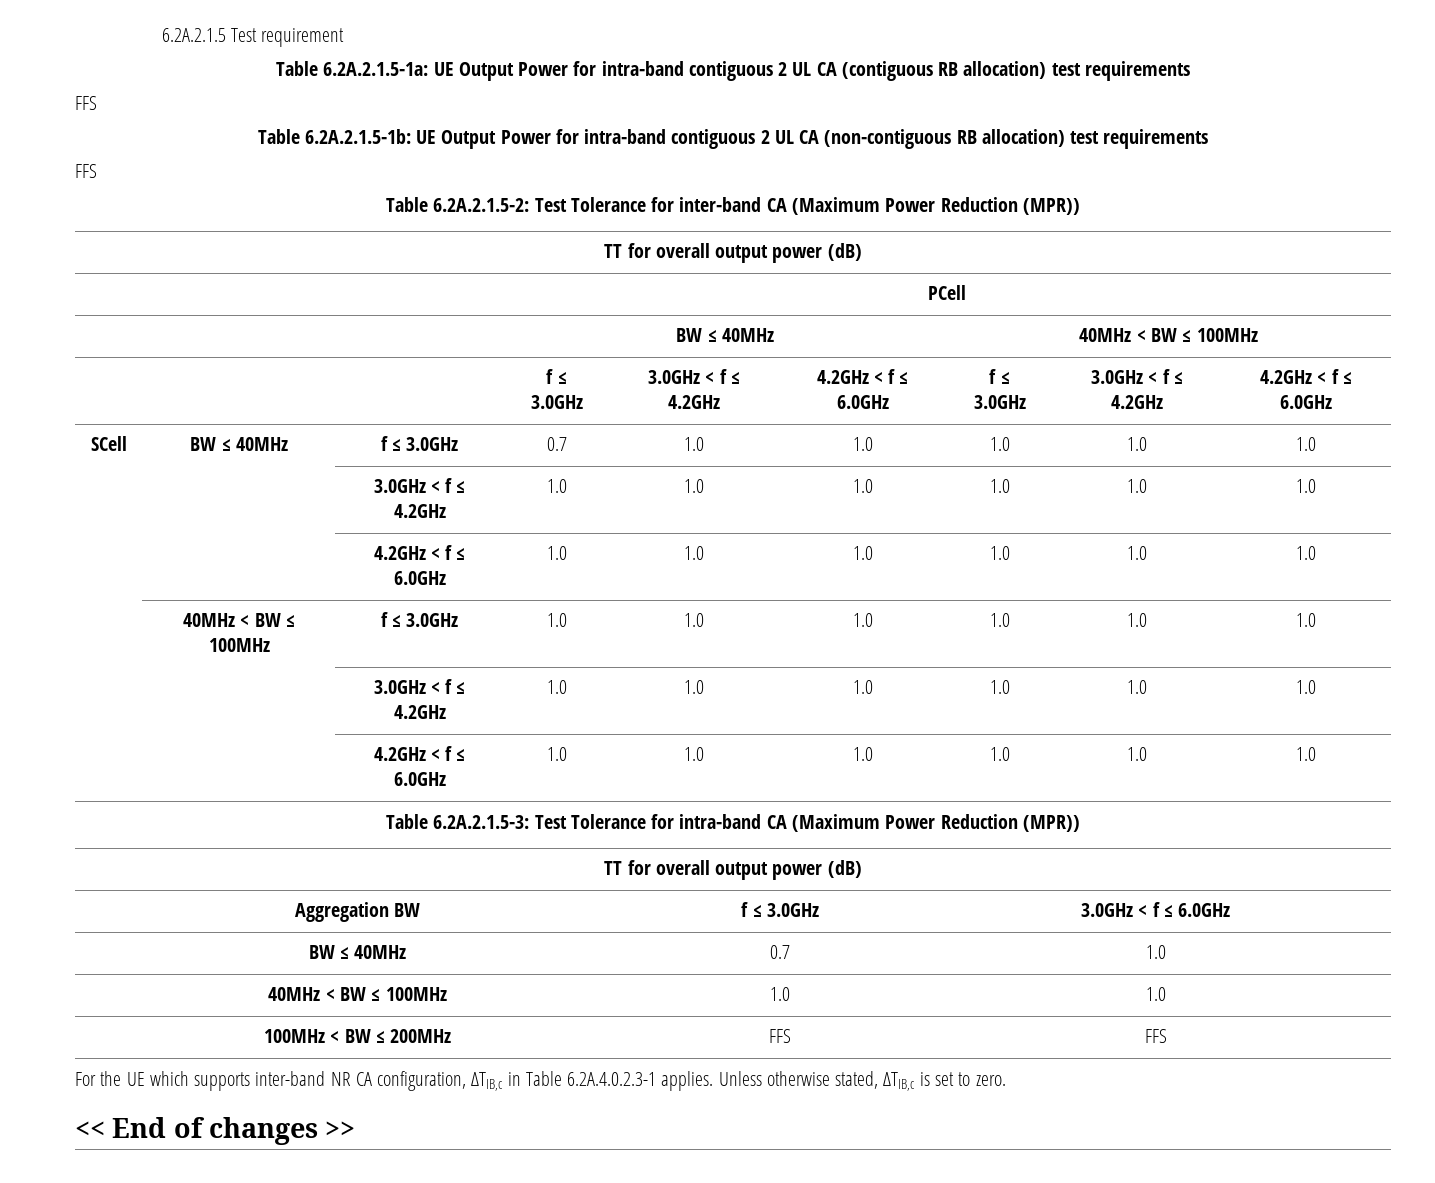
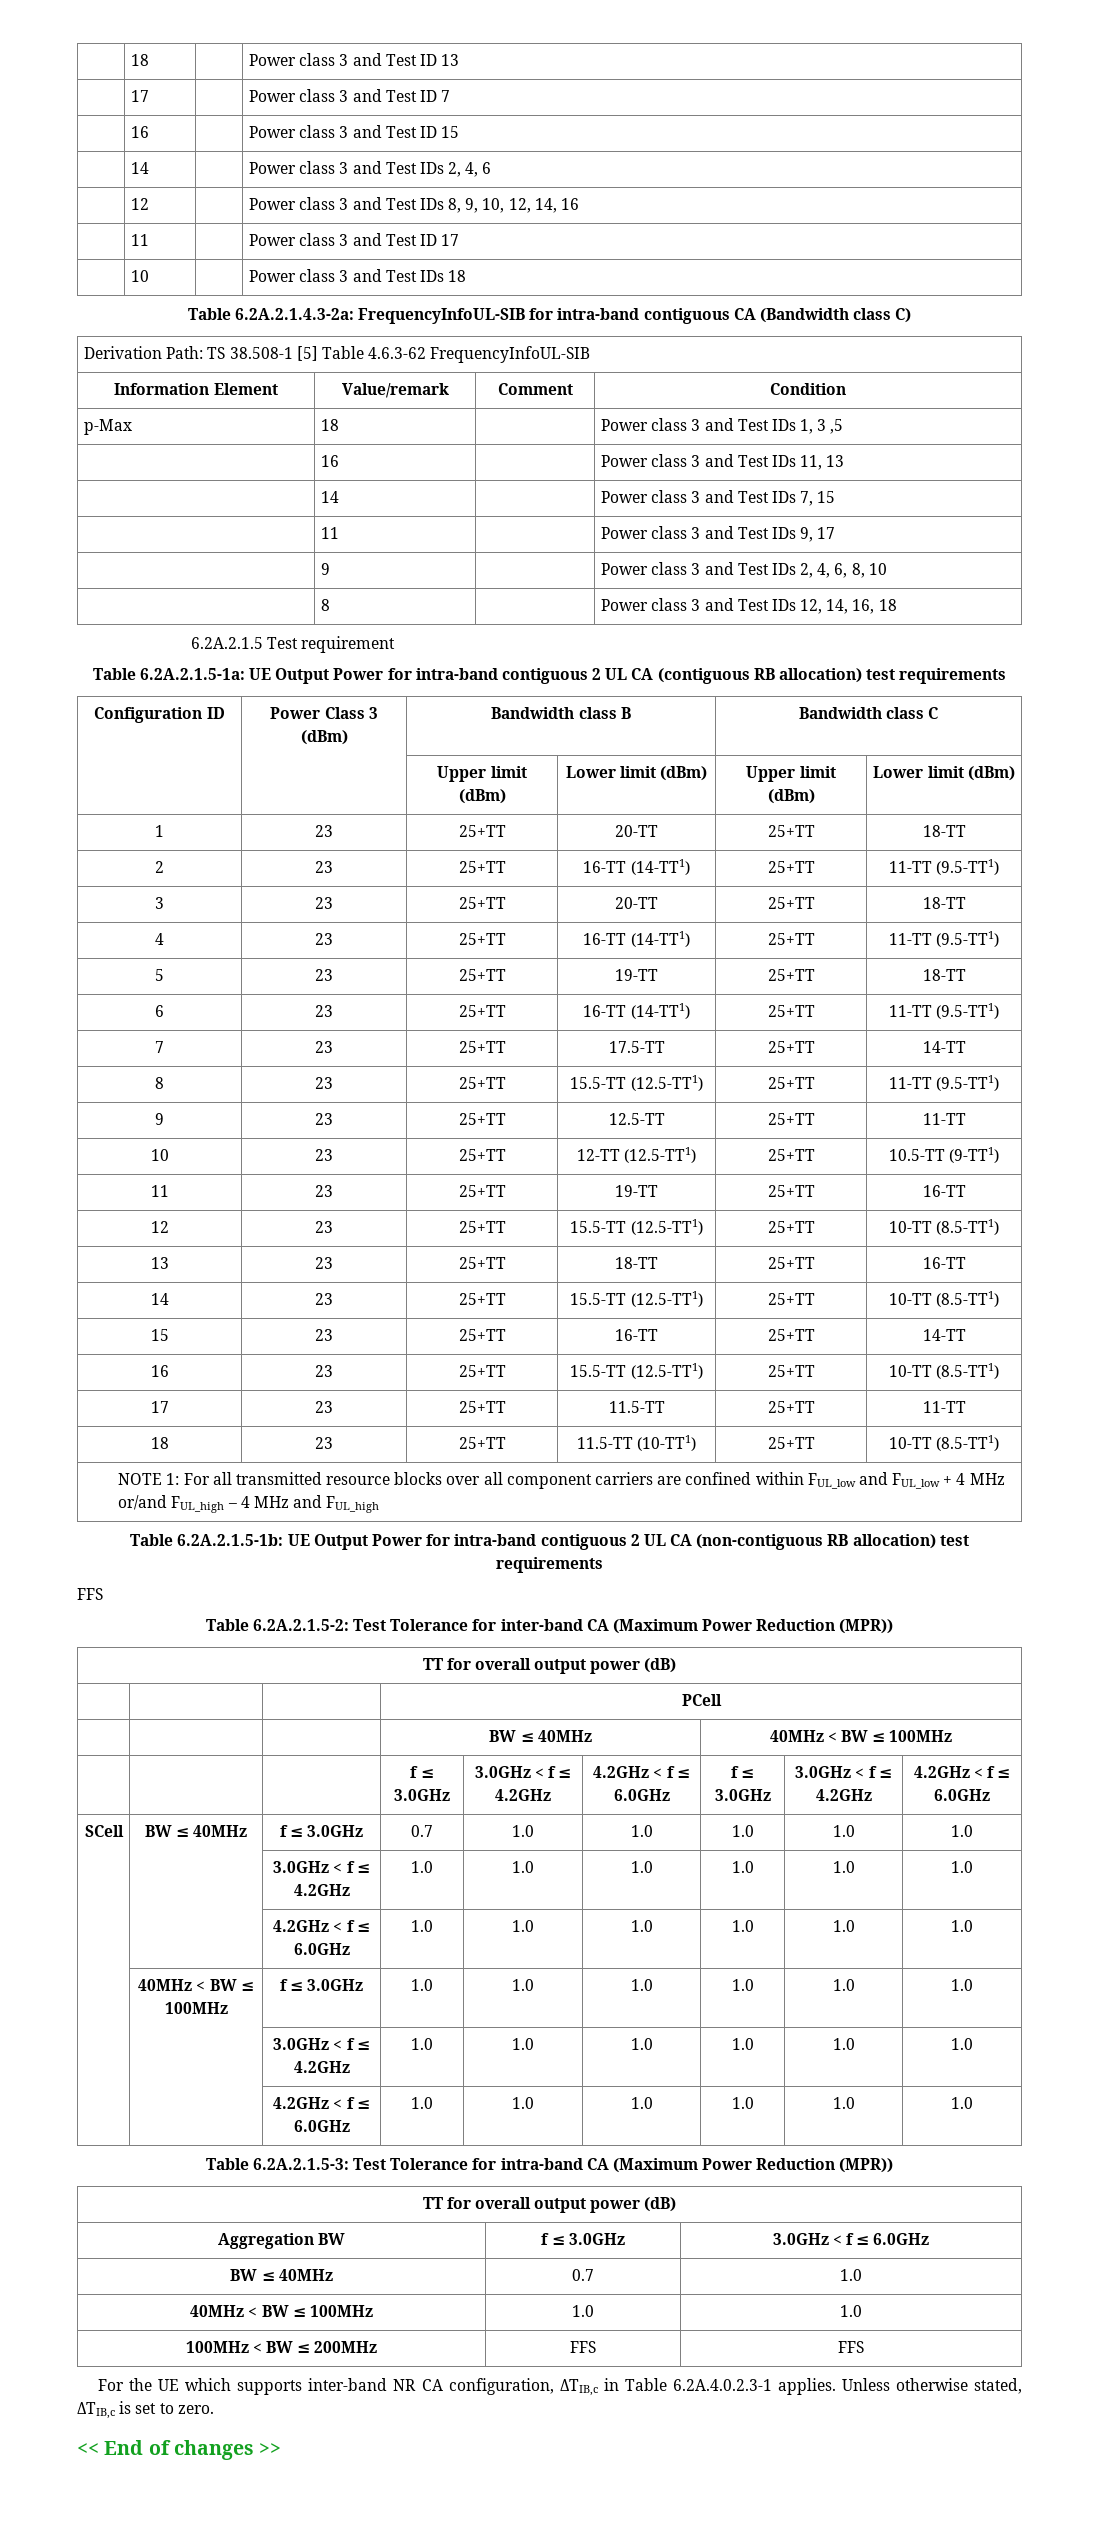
(161, 35) none -> [130,54,149,66] [248,53,460,66] [130,90,149,102] [248,89,451,102] [130,126,149,138] [248,125,460,138] [130,162,149,174] [248,161,492,177] [130,198,149,210] [248,197,580,213] [130,234,149,246] [248,233,460,246] [130,270,149,282] [248,269,467,282] [187,308,912,324] [83,346,591,363] [114,383,278,395] [341,383,449,398] [497,383,573,395] [770,383,846,395] [83,419,132,435] [320,419,339,431] [600,418,844,434] [320,455,339,467] [600,454,845,470] [320,491,339,503] [600,490,836,506] [320,527,339,539] [600,526,836,542] [320,563,330,575] [600,562,887,578] [320,599,330,611] [600,598,897,614] | 18 | | Power class 3 and Test ID 13 // | 17 | | Power class 3 and Test ID 7 // | 16 | | Power class 3 and Test ID 15 // | 14 | | Power class 3 and Test IDs 2, 4, 6 // | 12 | | Power class 3 and Test IDs 8, 9, 10, 12, 14, 16 // | 11 | | Power class 3 and Test ID 17 // | 10 | | Power class 3 and Test IDs 18 // Table 6.2A.2.1.4.3-2a: FrequencyInfoUL-SIB for intra-band contiguous CA (Bandwidth class C) // Derivation Path: TS 38.508-1 [5] Table 4.6.3-62 FrequencyInfoUL-SIB // Information Element | Value/remark | Comment | Condition // p-Max | 18 | | Power class 3 and Test IDs 1, 3 ,5 // | 16 | | Power class 3 and Test IDs 11, 13 // | 14 | | Power class 3 and Test IDs 7, 15 // | 11 | | Power class 3 and Test IDs 9, 17 // | 9 | | Power class 3 and Test IDs 2, 4, 6, 8, 10 // | 8 | | Power class 3 and Test IDs 12, 14, 16, 18 //
[75,96,97,110] // FFS -> [94,707,225,723] [270,707,378,719] [300,730,348,745] [491,707,631,719] [798,707,939,719] [437,766,527,782] [458,789,506,804] [565,766,708,781] [746,766,836,782] [767,789,815,804] [873,766,1015,781] [155,825,164,837] [315,825,333,837] [458,825,506,837] [615,825,658,837] [767,825,815,837] [922,825,966,837] [155,861,164,873] [315,861,333,873] [458,861,506,873] [583,859,690,875] [767,861,815,873] [888,859,1000,875] [155,897,164,909] [315,897,333,909] [458,897,506,909] [615,897,658,909] [767,897,815,909] [922,897,966,909] [155,933,164,945] [315,933,333,945] [458,933,506,945] [583,931,690,947] [767,933,815,945] [888,931,1000,947] [155,969,164,981] [315,969,333,981] [458,969,506,981] [615,969,658,981] [767,969,815,981] [922,969,966,981] [155,1005,164,1017] [315,1005,333,1017] [458,1005,506,1017] [583,1003,690,1019] [767,1005,815,1017] [888,1003,1000,1019] [155,1041,164,1053] [315,1041,333,1053] [458,1041,506,1053] [608,1041,665,1053] [767,1041,815,1053] [922,1041,966,1053] [155,1077,164,1089] [315,1077,333,1089] [458,1077,506,1089] [570,1075,703,1091] [767,1077,815,1089] [888,1075,1000,1091] [155,1113,164,1125] [315,1113,333,1125] [458,1113,506,1125] [608,1113,665,1125] [767,1113,815,1125] [922,1113,966,1125] [150,1149,169,1161] [315,1149,333,1161] [458,1149,506,1161] [576,1147,697,1163] [767,1149,815,1161] [888,1147,1000,1163] [150,1185,169,1197] [315,1185,333,1197] [458,1185,506,1197] [615,1185,658,1197] [767,1185,815,1197] [922,1185,966,1197] [150,1221,169,1233] [315,1221,333,1233] [458,1221,506,1233] [570,1219,703,1235] [767,1221,815,1233] [888,1219,1000,1235] [150,1257,169,1269] [315,1257,333,1269] [458,1257,506,1269] [615,1257,658,1269] [767,1257,815,1269] [922,1257,966,1269] [150,1293,169,1305] [315,1293,333,1305] [458,1293,506,1305] [570,1291,703,1307] [767,1293,815,1305] [888,1291,1000,1307] [150,1329,169,1341] [315,1329,333,1341] [458,1329,506,1341] [615,1329,658,1341] [767,1329,815,1341] [922,1329,966,1341] [150,1365,169,1377] [315,1365,333,1377] [458,1365,506,1377] [570,1363,703,1379] [767,1365,815,1377] [888,1363,1000,1379] [150,1401,169,1413] [315,1401,333,1413] [458,1401,506,1413] [608,1401,665,1413] [767,1401,815,1413] [922,1401,966,1413] [150,1437,169,1449] [315,1437,333,1449] [458,1437,506,1449] [576,1435,697,1451] [767,1437,815,1449] [888,1435,1000,1451] [118,1472,1005,1489] [118,1495,380,1513] // Configuration ID | Power Class 3 (dBm) | Bandwidth class B | Bandwidth class C // | | Upper limit (dBm) | Lower limit (dBm) | Upper limit (dBm) | Lower limit (dBm) // 1 | 23 | 25+TT | 20-TT | 25+TT | 18-TT // 2 | 23 | 25+TT | 16-TT (14-TT1) | 25+TT | 11-TT (9.5-TT1) // 3 | 23 | 25+TT | 20-TT | 25+TT | 18-TT // 4 | 23 | 25+TT | 16-TT (14-TT1) | 25+TT | 11-TT (9.5-TT1) // 5 | 23 | 25+TT | 19-TT | 25+TT | 18-TT // 6 | 23 | 25+TT | 16-TT (14-TT1) | 25+TT | 11-TT (9.5-TT1) // 7 | 23 | 25+TT | 17.5-TT | 25+TT | 14-TT // 8 | 23 | 25+TT | 15.5-TT (12.5-TT1) | 25+TT | 11-TT (9.5-TT1) // 9 | 23 | 25+TT | 12.5-TT | 25+TT | 11-TT // 10 | 23 | 25+TT | 12-TT (12.5-TT1) | 25+TT | 10.5-TT (9-TT1) // 11 | 23 | 25+TT | 19-TT | 25+TT | 16-TT // 12 | 23 | 25+TT | 15.5-TT (12.5-TT1) | 25+TT | 10-TT (8.5-TT1) // 13 | 23 | 25+TT | 18-TT | 25+TT | 16-TT // 14 | 23 | 25+TT | 15.5-TT (12.5-TT1) | 25+TT | 10-TT (8.5-TT1) // 15 | 23 | 25+TT | 16-TT | 25+TT | 14-TT // 16 | 23 | 25+TT | 15.5-TT (12.5-TT1) | 25+TT | 10-TT (8.5-TT1) // 17 | 23 | 25+TT | 11.5-TT | 25+TT | 11-TT // 18 | 23 | 25+TT | 11.5-TT (10-TT1) | 25+TT | 10-TT (8.5-TT1) // NOTE 1: For all transmitted resource blocks over all component carriers are confined within FUL_low and FUL_low + 4 MHz or/and FUL_high – 4 MHz and FUL_high

